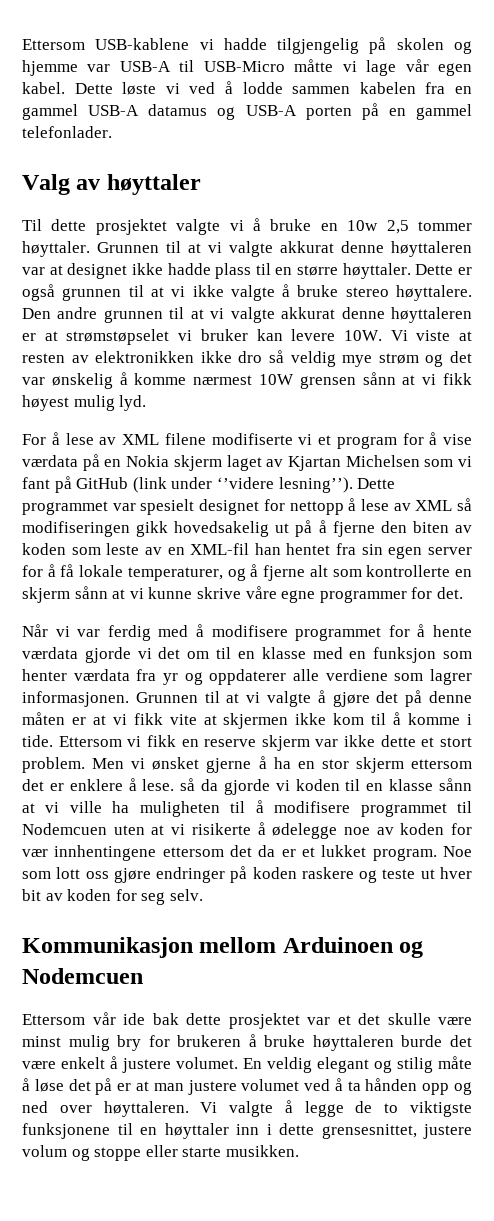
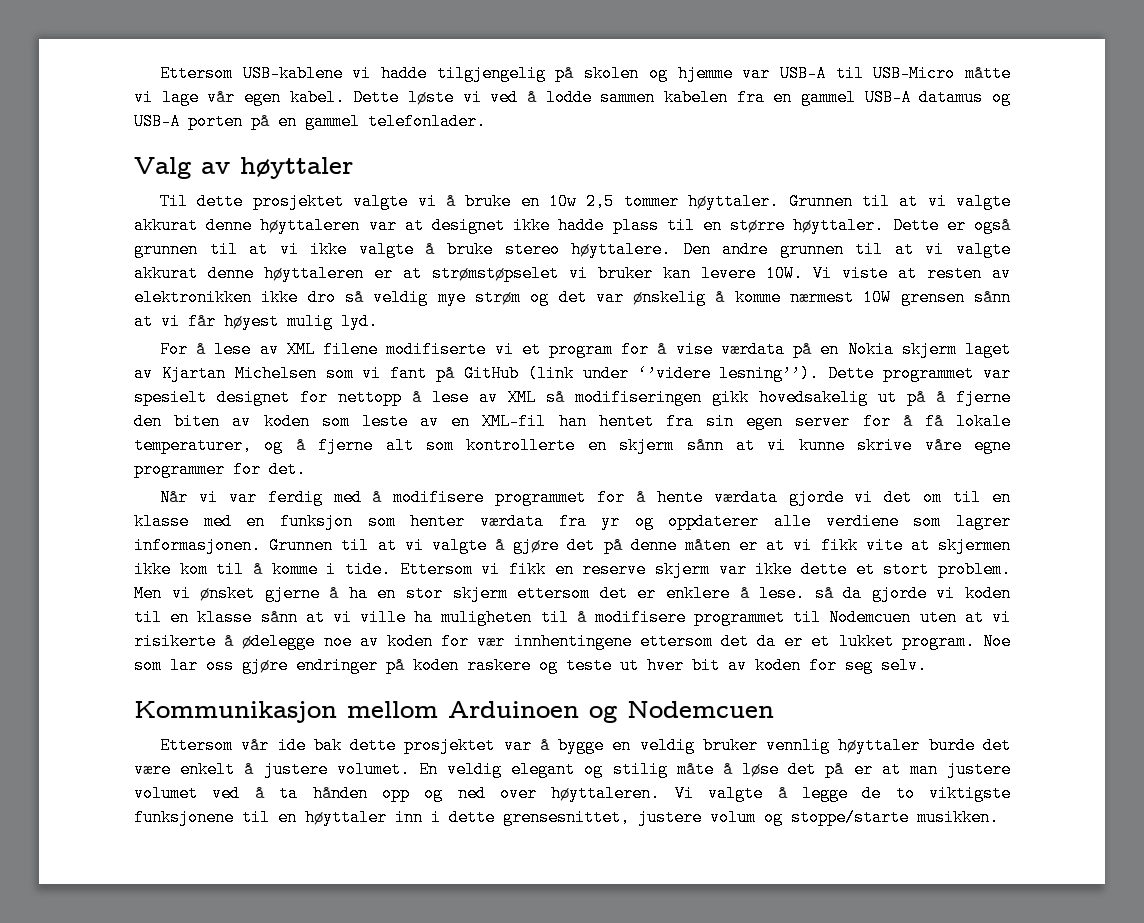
[443,373,472,385] fikk -> [188,313,216,330] får
[56,867,81,879] lott -> [170,657,198,674] lar
[337,1013,472,1025] [22,1034,394,1051] et det skulle være minst mulig bry for brukeren å bruke høyttaleren -> [539,737,921,754] å bygge en veldig bruker vennlig høyttaler
[94,1145,222,1161] stoppe eller starte -> [791,809,909,826] stoppe/starte

